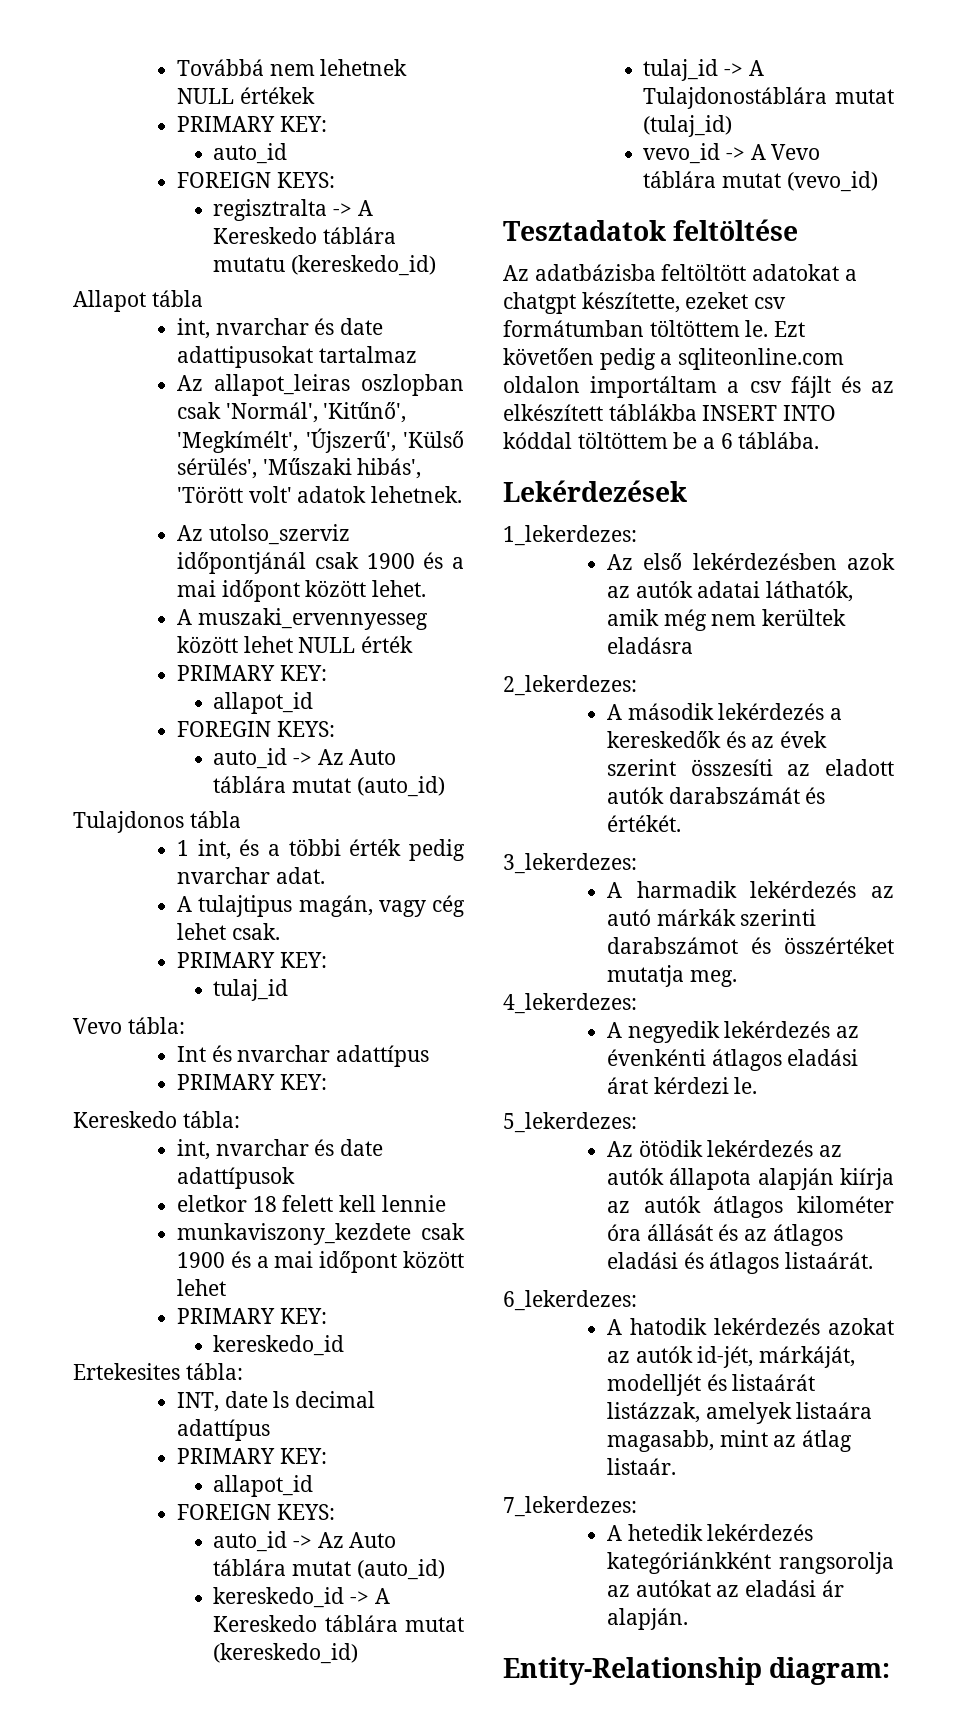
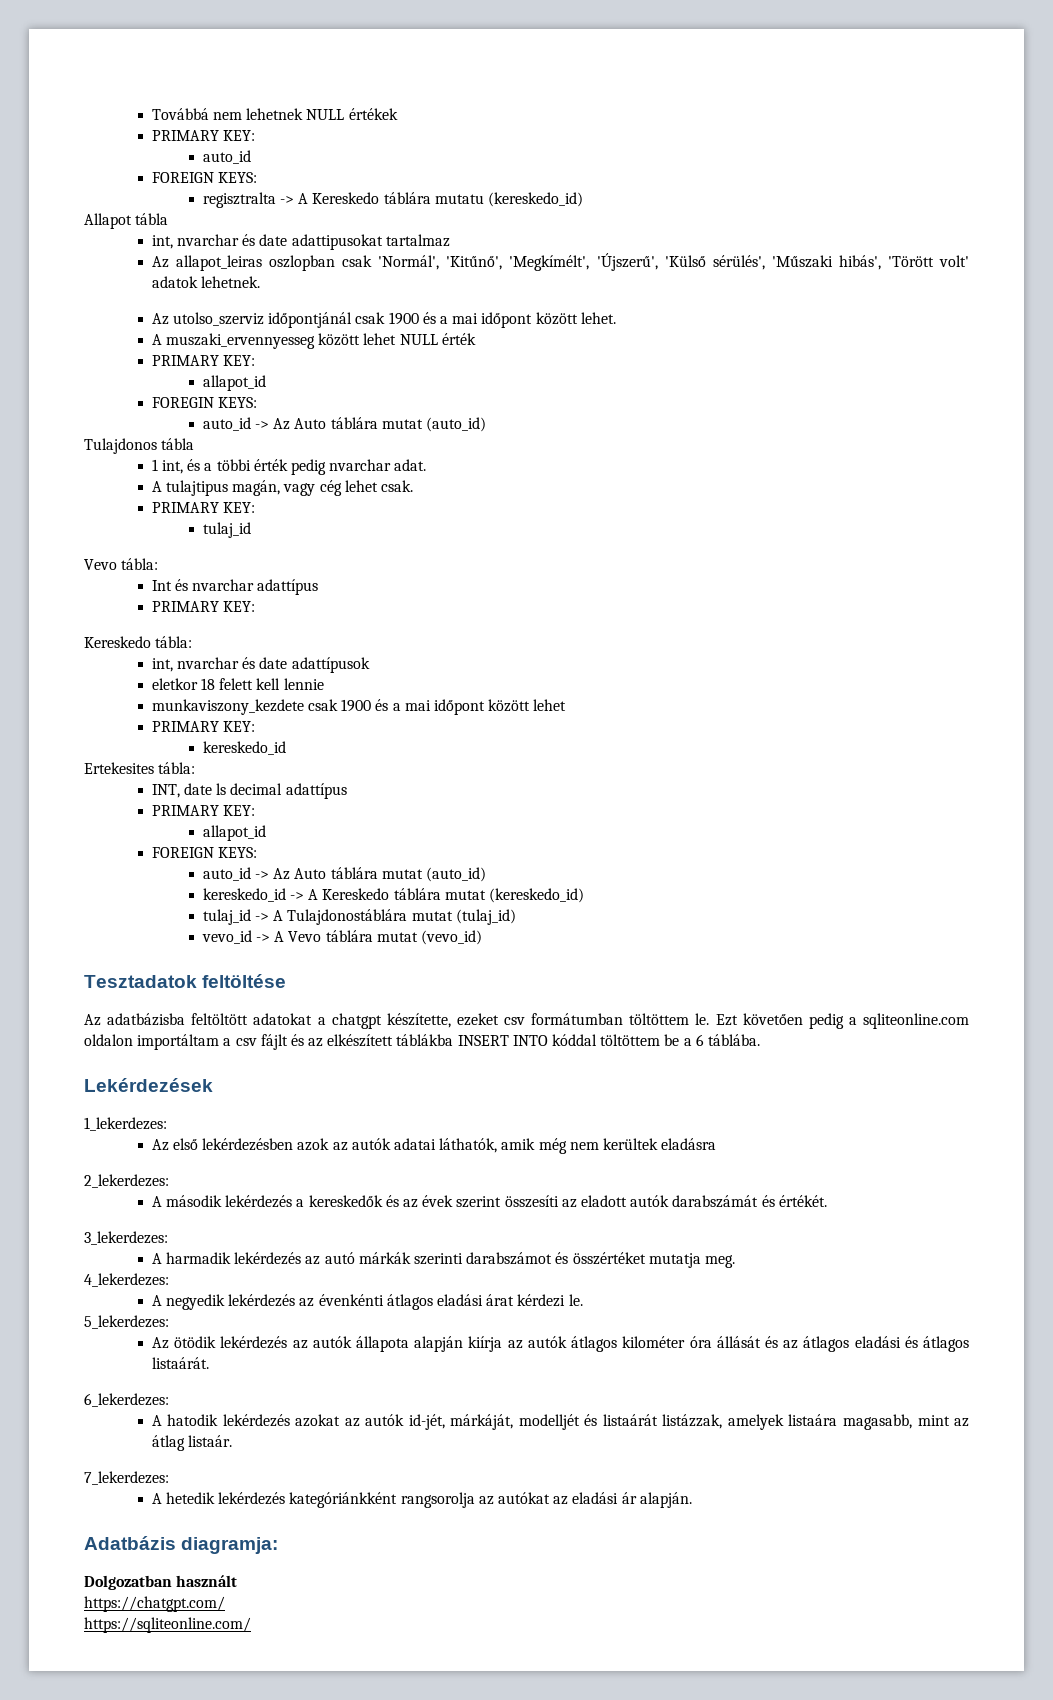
[503,1657,891,1685] Entity-Relationship diagram: -> [84,1536,279,1554] [84,1575,238,1590] [84,1596,225,1612] [84,1617,251,1633] Adatbázis diagramja: // Dolgozatban használt // https://chatgpt.com/ // https://sqliteonline.com/

